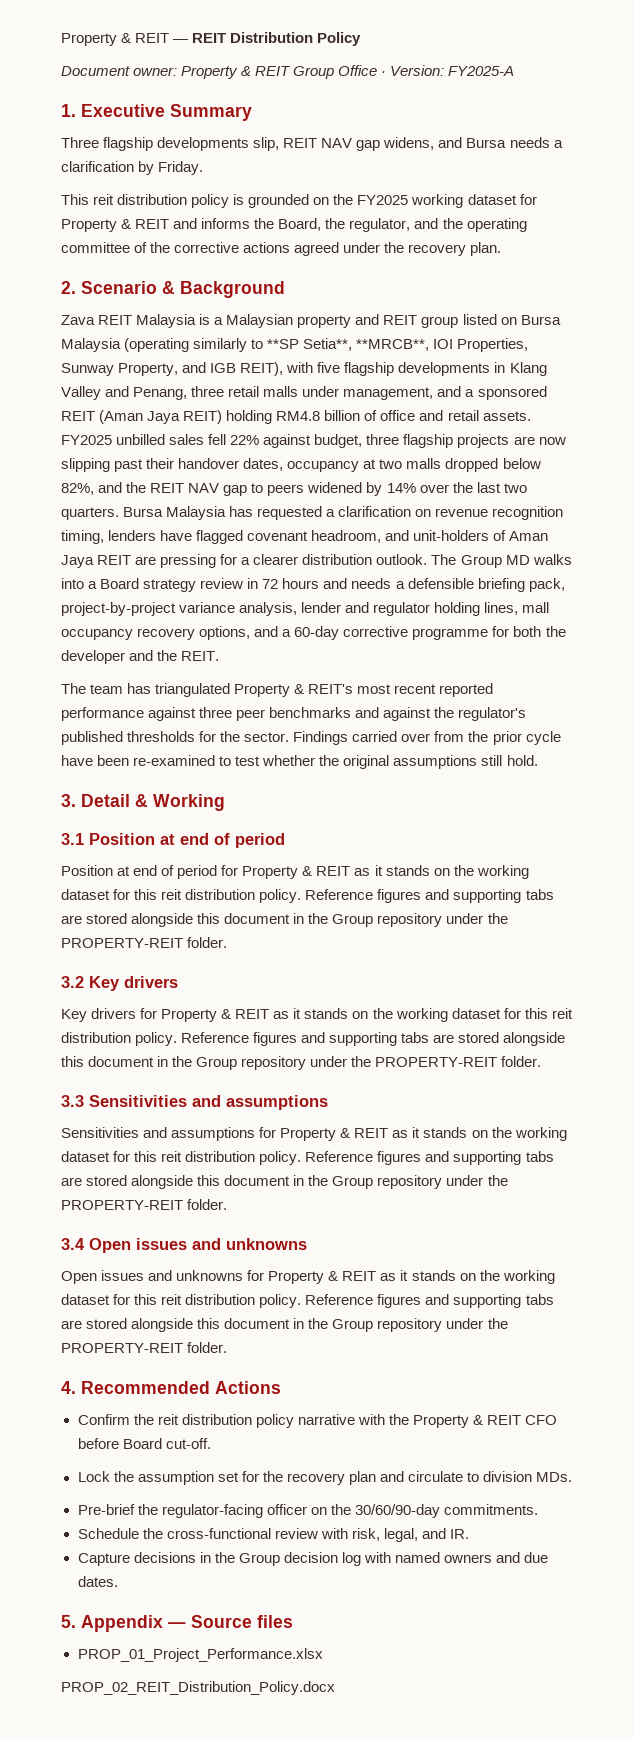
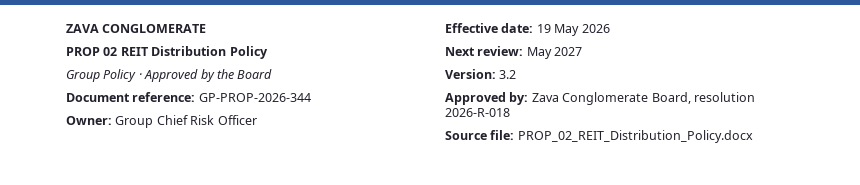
[61,33,189,46] Property & REIT — -> [66,24,207,33] [66,47,118,56] ZAVA CONGLOMERATE // PROP 02
[61,65,515,79] [61,104,252,121] [61,137,563,151] [61,161,204,175] [61,194,537,208] [61,218,527,232] [61,242,502,256] [61,281,285,298] [61,314,561,328] [61,338,529,352] [61,362,547,376] [61,386,547,400] [61,410,531,424] [61,434,566,448] [61,458,541,472] [61,482,527,496] [61,506,564,520] [61,530,549,544] [61,554,572,568] [61,578,565,592] [61,602,550,616] [61,626,566,640] [61,650,220,664] [61,683,494,697] [61,707,527,721] [61,731,561,745] [61,755,538,769] [61,794,225,811] [61,833,285,848] [61,865,529,879] [61,889,554,903] [61,913,508,927] [61,937,228,948] [61,976,178,991] [61,1008,573,1022] [61,1032,566,1046] [61,1056,542,1070] [61,1095,328,1110] [61,1127,567,1141] [61,1151,554,1165] [61,1175,508,1189] [61,1199,228,1210] [61,1238,307,1253] [61,1270,555,1284] [61,1294,554,1308] [61,1318,508,1332] [61,1342,228,1353] [61,1381,281,1394] [77,1414,558,1428] [77,1438,211,1449] [77,1471,573,1485] [77,1504,538,1518] [77,1528,469,1542] [77,1552,549,1566] [77,1576,118,1587] [61,1615,293,1632] [77,1648,323,1662] Document owner: Property & REIT Group Office · Version: FY2025-A // 1. Executive Summary // Three flagship developments slip, REIT NAV gap widens, and Bursa needs a clarification by Friday. // This reit distribution policy is grounded on the FY2025 working dataset for Property & REIT and informs the Board, the regulator, and the operating committee of the corrective actions agreed under the recovery plan. // 2. Scenario & Background // Zava REIT Malaysia is a Malaysian property and REIT group listed on Bursa Malaysia (operating similarly to **SP Setia**, **MRCB**, IOI Properties, Sunway Property, and IGB REIT), with five flagship developments in Klang Valley and Penang, three retail malls under management, and a sponsored REIT (Aman Jaya REIT) holding RM4.8 billion of office and retail assets. FY2025 unbilled sales fell 22% against budget, three flagship projects are now slipping past their handover dates, occupancy at two malls dropped below 82%, and the REIT NAV gap to peers widened by 14% over the last two quarters. Bursa Malaysia has requested a clarification on revenue recognition timing, lenders have flagged covenant headroom, and unit-holders of Aman Jaya REIT are pressing for a clearer distribution outlook. The Group MD walks into a Board strategy review in 72 hours and needs a defensible briefing pack, project-by-project variance analysis, lender and regulator holding lines, mall occupancy recovery options, and a 60-day corrective programme for both the developer and the REIT. // The team has triangulated Property & REIT's most recent reported performance against three peer benchmarks and against the regulator's published thresholds for the sector. Findings carried over from the prior cycle have been re-examined to test whether the original assumptions still hold. // 3. Detail & Working // 3.1 Position at end of period // Position at end of period for Property & REIT as it stands on the working dataset for this reit distribution policy. Reference figures and supporting tabs are stored alongside this document in the Group repository under the PROPERTY-REIT folder. // 3.2 Key drivers // Key drivers for Property & REIT as it stands on the working dataset for this reit distribution policy. Reference figures and supporting tabs are stored alongside this document in the Group repository under the PROPERTY-REIT folder. // 3.3 Sensitivities and assumptions // Sensitivities and assumptions for Property & REIT as it stands on the working dataset for this reit distribution policy. Reference figures and supporting tabs are stored alongside this document in the Group repository under the PROPERTY-REIT folder. // 3.4 Open issues and unknowns // Open issues and unknowns for Property & REIT as it stands on the working dataset for this reit distribution policy. Reference figures and supporting tabs are stored alongside this document in the Group repository under the PROPERTY-REIT folder. // 4. Recommended Actions // Confirm the reit distribution policy narrative with the Property & REIT CFO before Board cut-off. // Lock the assumption set for the recovery plan and circulate to division MDs. // Pre-brief the regulator-facing officer on the 30/60/90-day commitments. // Schedule the cross-functional review with risk, legal, and IR. // Capture decisions in the Group decision log with named owners and due dates. // 5. Appendix — Source files // PROP_01_Project_Performance.xlsx // -> [66,69,273,82] [66,92,311,102] [66,115,257,128] [445,23,610,36] [445,46,583,59] [445,69,517,79] [445,92,755,105] [445,108,510,117] [445,130,515,140] Group Policy · Approved by the Board // Document reference: GP-PROP-2026-344 // Owner: Group Chief Risk Officer // Effective date: 19 May 2026 // Next review: May 2027 // Version: 3.2 // Approved by: Zava Conglomerate Board, resolution 2026-R-018 // Source file:

